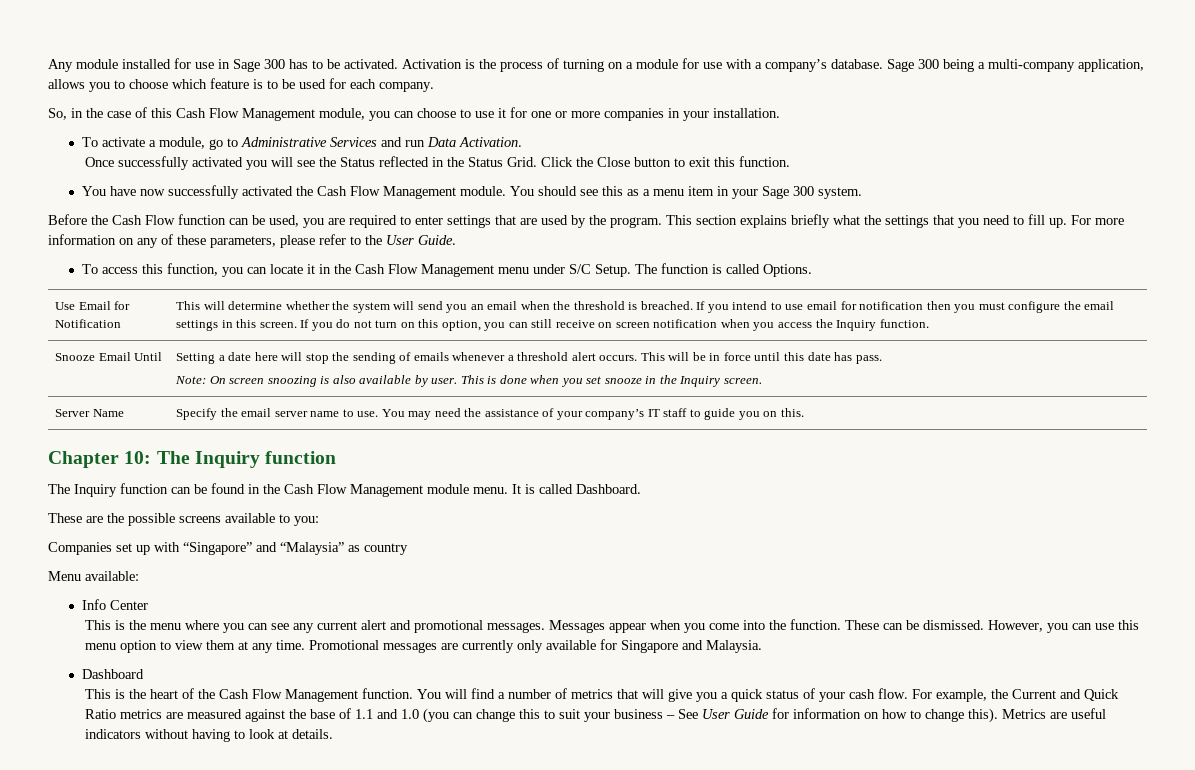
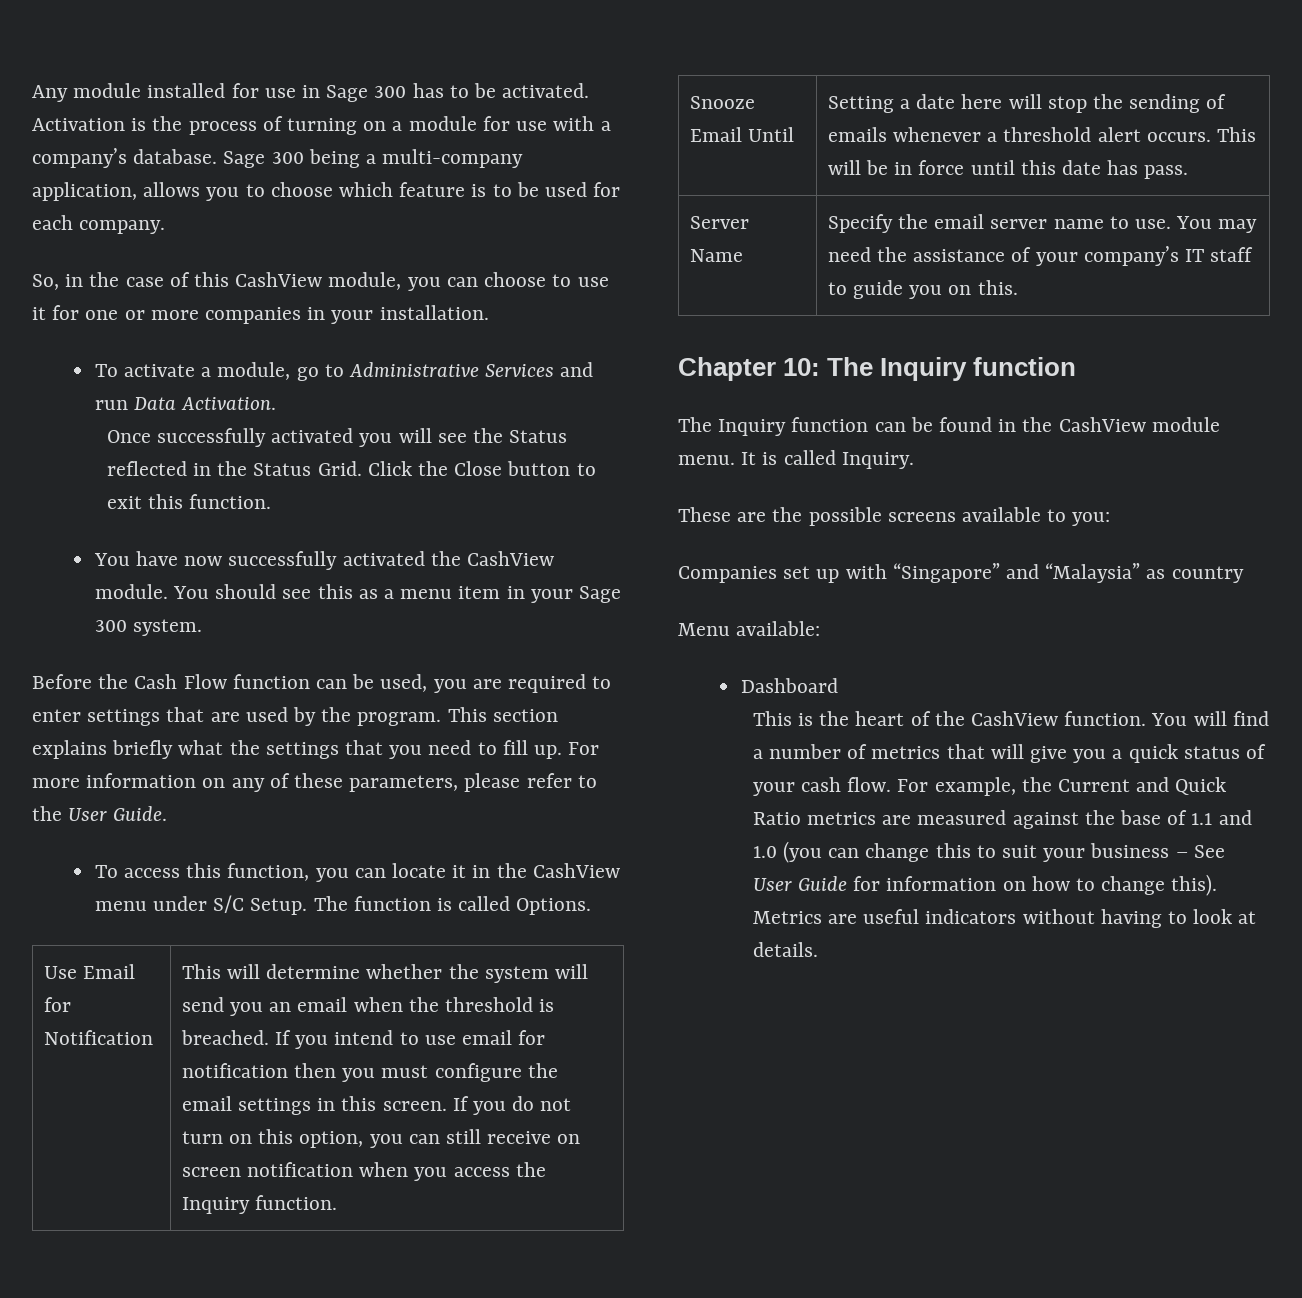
[176,108,315,121] Cash Flow Management -> [235,272,323,287] CashView
[317,186,457,199] Cash Flow Management -> [466,551,554,566] CashView
[355,264,495,277] Cash Flow Management -> [532,863,620,878] CashView
[175,375,762,387] // Note: On screen snoozing is also available by user. This is done when you set snooze in the Inquiry screen. -> (1189, 172) none
[284,484,423,497] Cash Flow Management -> [1058,417,1146,432] CashView
[576,484,641,494] Dashboard. -> [841,452,914,469] Inquiry.
[82,599,149,610] [84,619,1139,633] [84,639,762,653] // Info Center // This is the menu where you can see any current alert and promotional messages. Messages appear when you come into the function. These can be dismissed. However, you can use this menu option to view them at any time. Promotional messages are currently only available for Singapore and Malaysia. -> (821, 628) none
[218,689,358,702] Cash Flow Management -> [971,711,1059,726] CashView

